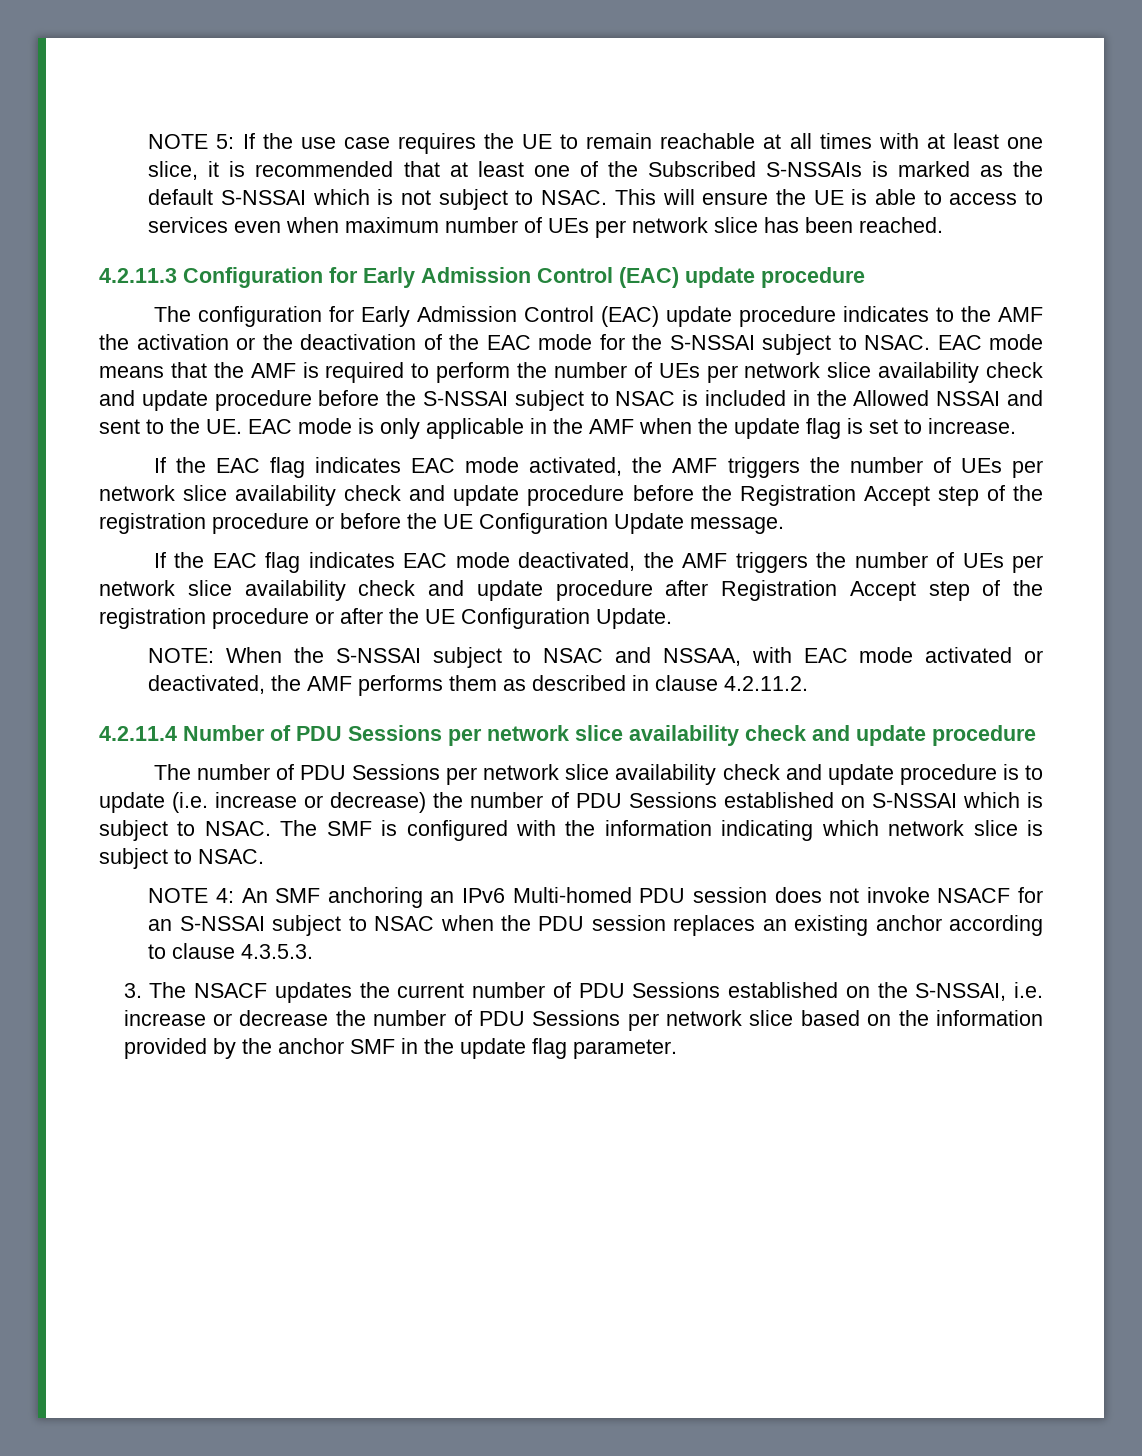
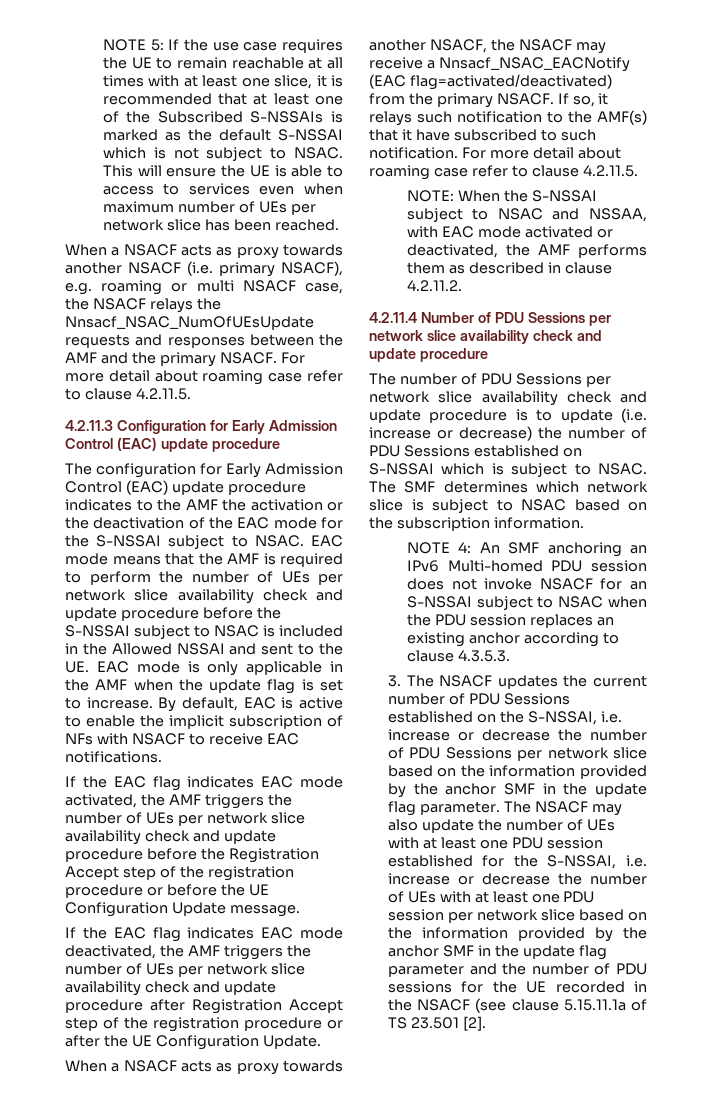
(944, 225) none -> [65,244,343,259] [65,261,343,277] [65,280,343,295] [65,298,221,313] [65,316,314,330] [65,334,343,348] [65,352,305,367] [65,370,344,385] [65,388,191,400] // When a NSACF acts as proxy towards another NSACF (i.e. primary NSACF), e.g. roaming or multi NSACF case, the NSACF relays the Nnsacf_NSAC_NumOfUEsUpdate requests and responses between the AMF and the primary NSACF. For more detail about roaming case refer to clause 4.2.11.5.
(1016, 426) none -> [158,697,343,712] [65,715,343,729] [65,733,299,745] [65,751,162,763] By default, EAC is active to enable the implicit subscription of NFs with NSACF to receive EAC notifications.
(672, 618) none -> [65,1060,343,1075] [369,39,606,54] [369,57,630,72] [369,74,612,90] [369,93,609,108] [369,110,647,126] [369,129,596,141] [369,147,621,159] [369,165,638,180] // When a NSACF acts as proxy towards another NSACF, the NSACF may receive a Nnsacf_NSAC_EACNotify (EAC flag=activated/deactivated) from the primary NSACF. If so, it relays such notification to the AMF(s) that it have subscribed to such notification. For more detail about roaming case refer to clause 4.2.11.5.
[381,820,814,841] is configured with the information indicating -> [443,481,528,493] determines
[198,849,264,864] NSAC. -> [521,499,647,511] [369,517,584,531] NSAC based on the subscription information.
(677, 1049) none -> [503,801,622,816] [387,819,615,833] [387,837,603,849] [387,855,647,869] [387,873,647,885] [387,891,595,903] [387,909,647,923] [387,927,647,942] [387,945,607,960] [387,963,647,977] [387,981,647,993] [387,998,647,1013] [387,1016,486,1031] The NSACF may also update the number of UEs with at least one PDU session established for the S-NSSAI, i.e. increase or decrease the number of UEs with at least one PDU session per network slice based on the information provided by the anchor SMF in the update flag parameter and the number of PDU sessions for the UE recorded in the NSACF (see clause 5.15.11.1a of TS 23.501 [2].

